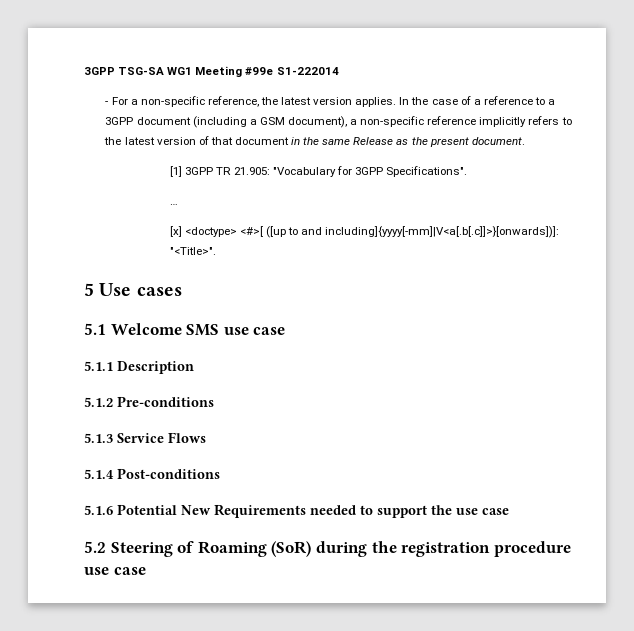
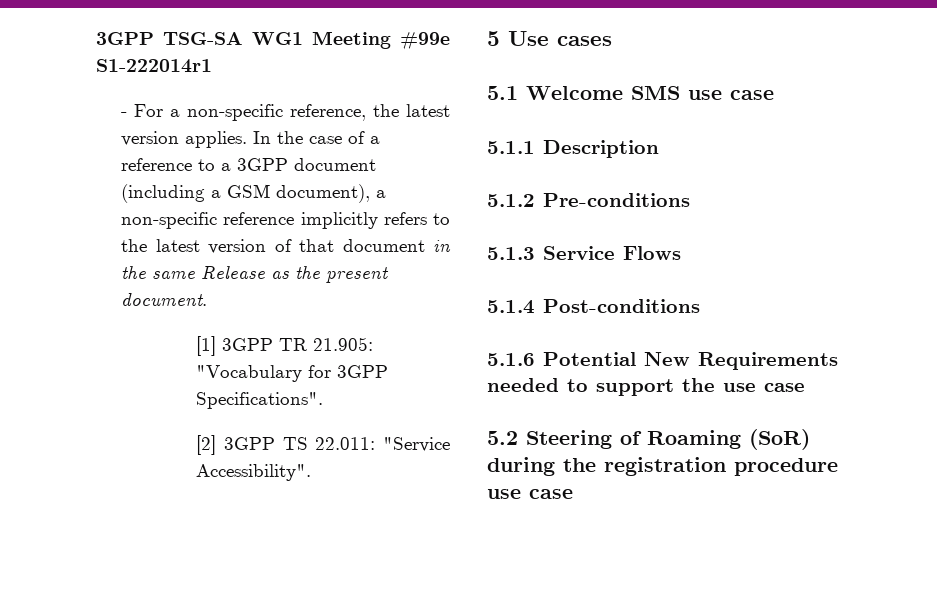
[276,67,339,75] S1-222014 -> [96,59,212,73] S1-222014r1
[169,204,178,205] [169,226,560,238] [169,247,216,255] … // [x] <doctype> <#>[ ([up to and including]{yyyy[-mm]|V<a[.b[.c]]>}[onwards])]: "<Title>". -> [196,435,450,455] [196,464,312,481] [2] 3GPP TS 22.011: "Service Accessibility".

